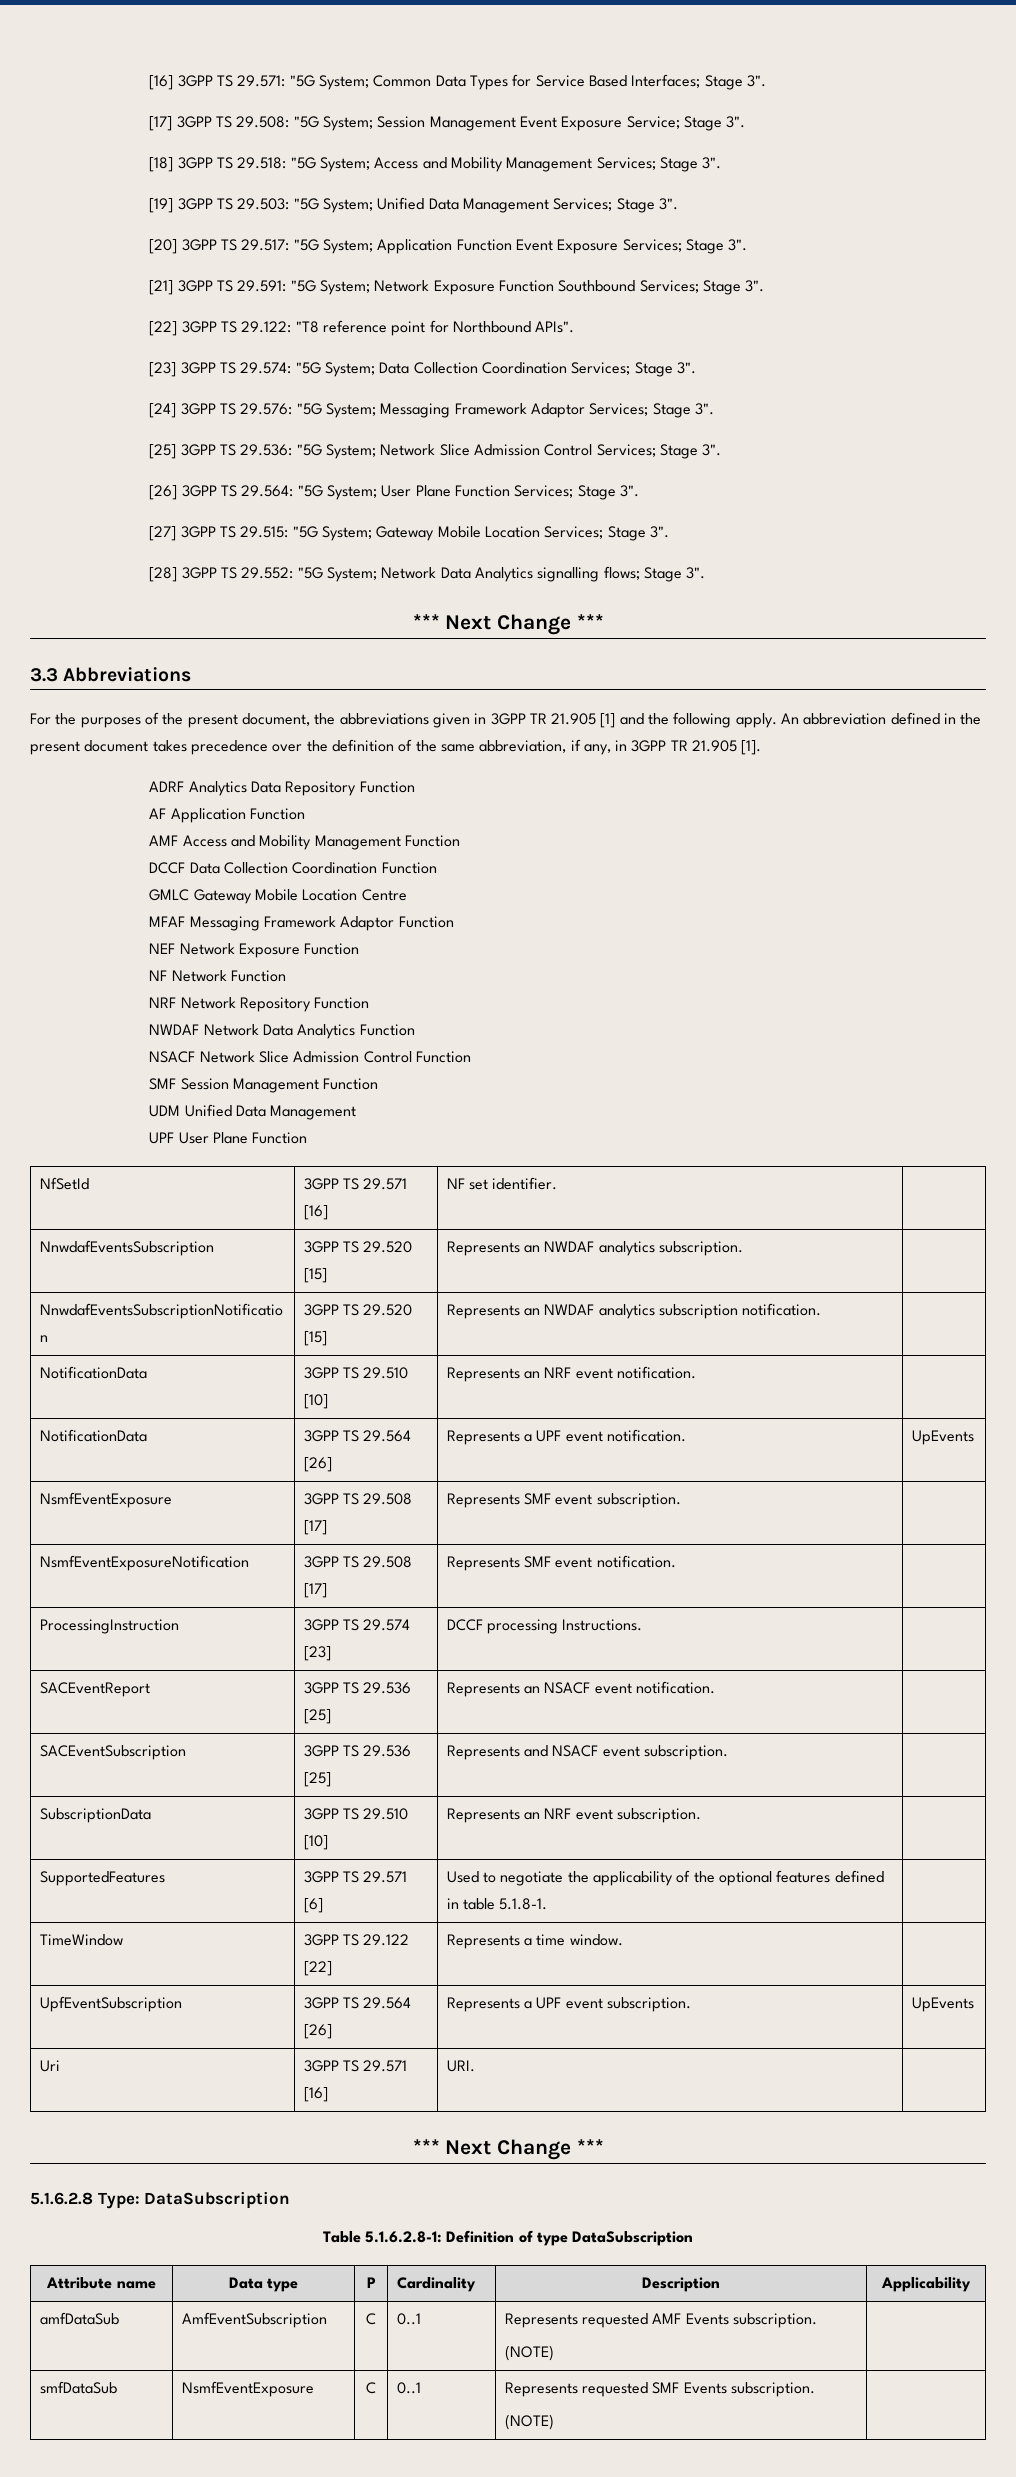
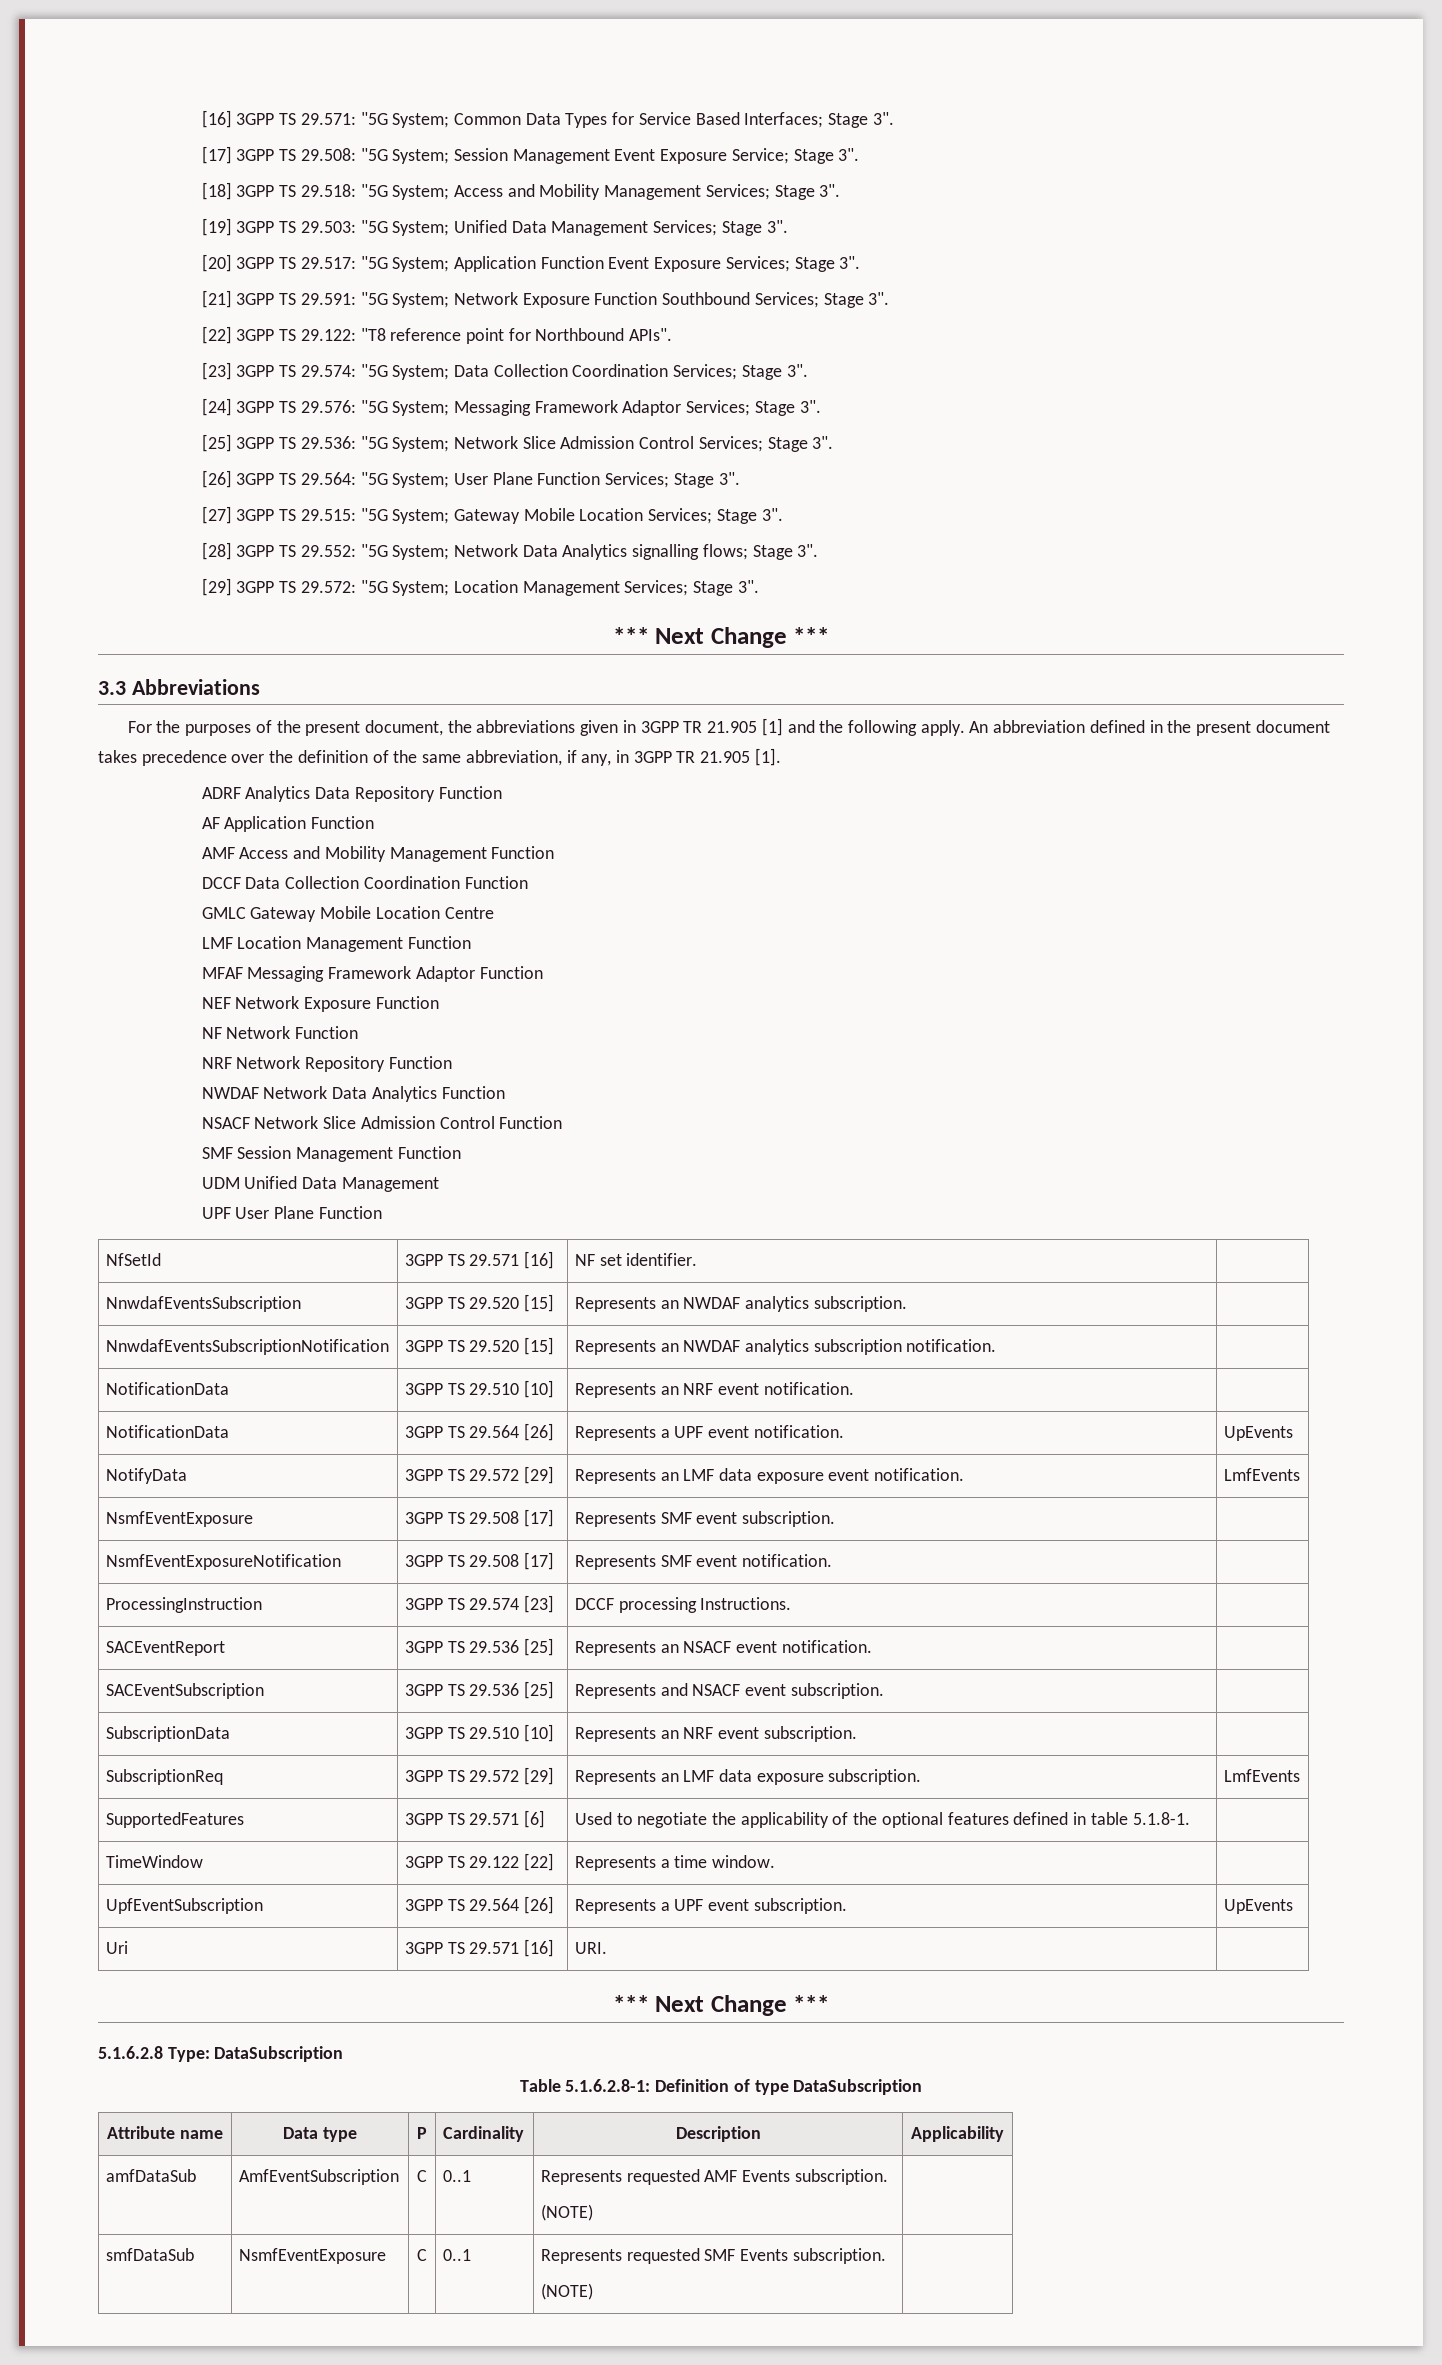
(706, 573) none -> [201,578,759,596] // [29] 3GPP TS 29.572: "5G System; Location Management Services; Stage 3".
(407, 895) none -> [201,936,471,952] // LMF Location Management Function
(974, 1437) none -> [105,1468,187,1484] [404,1466,555,1484] [574,1468,965,1484] [1223,1468,1300,1481] // NotifyData | 3GPP TS 29.572 [29] | Represents an LMF data exposure event notification. | LmfEvents
(702, 1815) none -> [105,1769,223,1785] [404,1767,555,1785] [574,1769,922,1785] [1223,1769,1300,1782] // SubscriptionReq | 3GPP TS 29.572 [29] | Represents an LMF data exposure subscription. | LmfEvents

